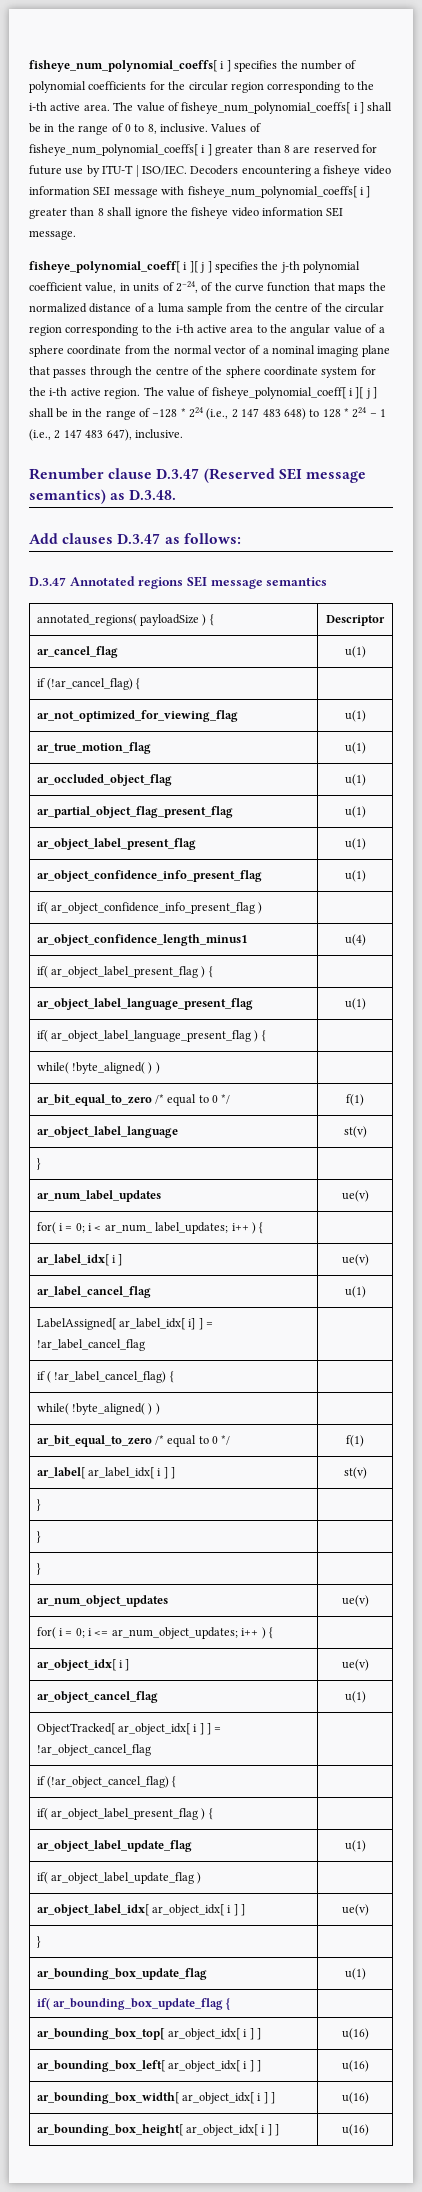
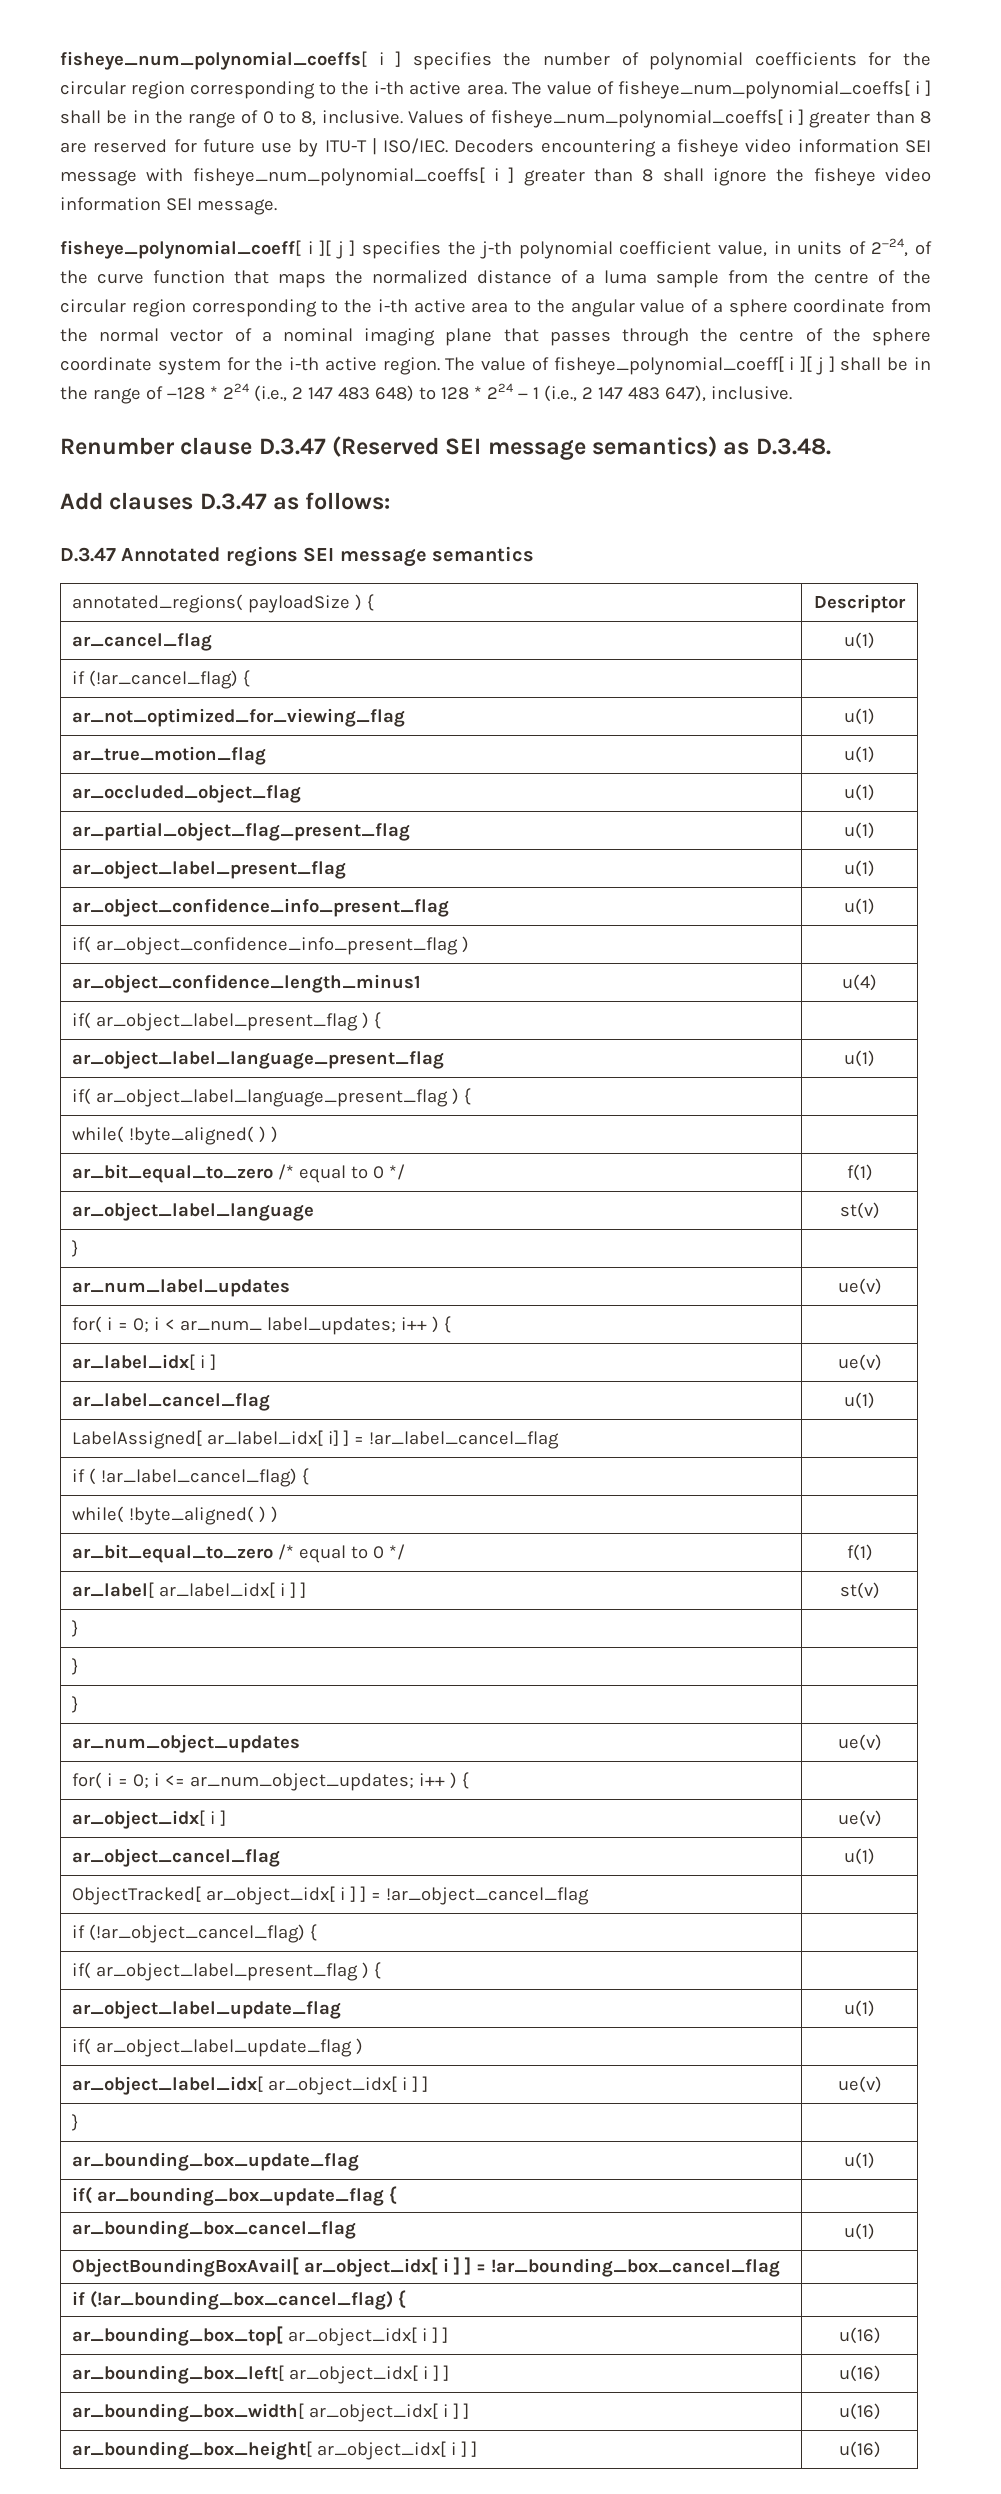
(231, 2004) none -> [71,2220,356,2239] [844,2223,875,2240] [71,2257,780,2277] [71,2290,406,2310] // ar_bounding_box_cancel_flag | u(1) // ObjectBoundingBoxAvail[ ar_object_idx[ i ] ] = !ar_bounding_box_cancel_flag | // if (!ar_bounding_box_cancel_flag) { |

